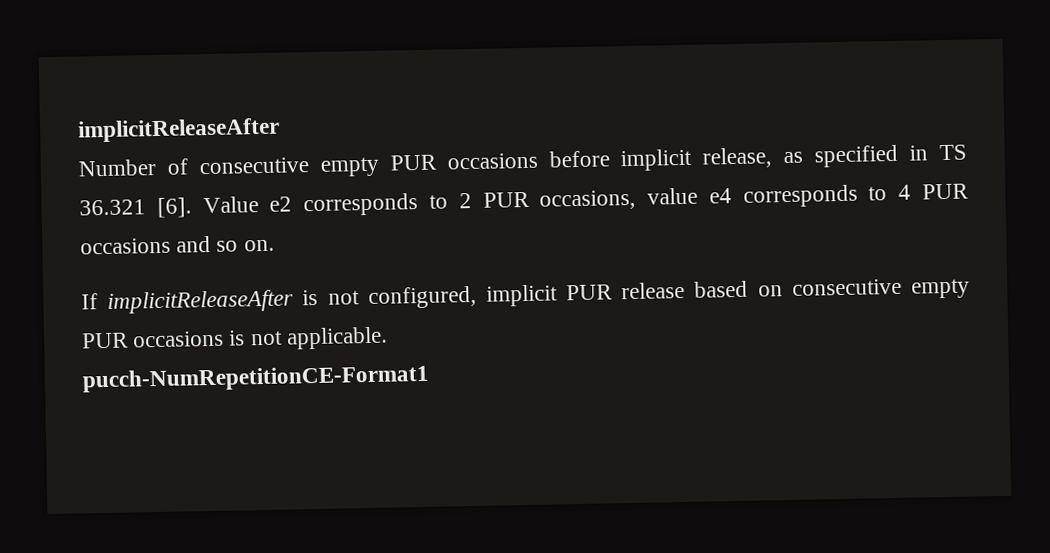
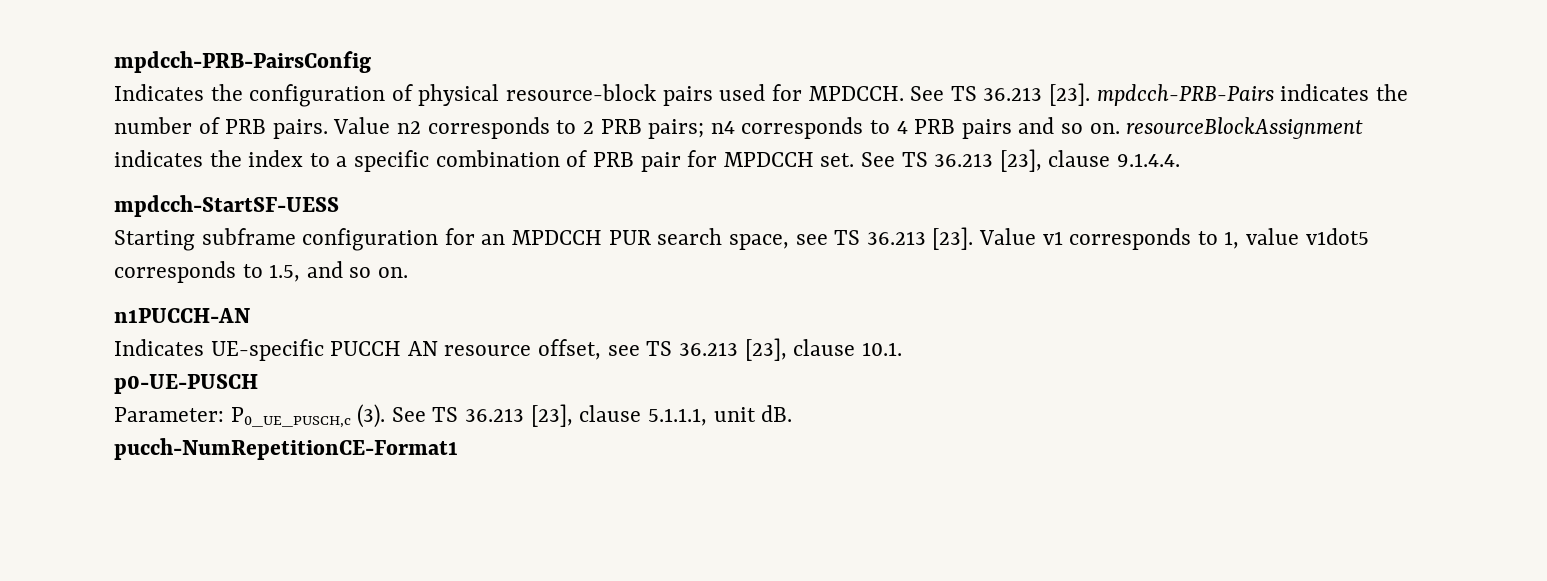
[77,117,280,143] [78,144,967,177] [79,183,970,218] [80,235,275,255] [81,278,970,314] [82,326,388,350] implicitReleaseAfter // Number of consecutive empty PUR occasions before implicit release, as specified in TS 36.321 [6]. Value e2 corresponds to 2 PUR occasions, value e4 corresponds to 4 PUR occasions and so on. // If implicitReleaseAfter is not configured, implicit PUR release based on consecutive empty PUR occasions is not applicable. -> [114,51,371,73] [114,83,1408,107] [114,117,1364,139] [114,149,1181,172] [114,195,339,217] [114,227,1369,251] [114,261,409,283] [114,308,250,323] [114,338,902,361] [114,374,258,394] [114,404,793,428] mpdcch-PRB-PairsConfig // Indicates the configuration of physical resource-block pairs used for MPDCCH. See TS 36.213 [23]. mpdcch-PRB-Pairs indicates the number of PRB pairs. Value n2 corresponds to 2 PRB pairs; n4 corresponds to 4 PRB pairs and so on. resourceBlockAssignment indicates the index to a specific combination of PRB pair for MPDCCH set. See TS 36.213 [23], clause 9.1.4.4. // mpdcch-StartSF-UESS // Starting subframe configuration for an MPDCCH PUR search space, see TS 36.213 [23]. Value v1 corresponds to 1, value v1dot5 corresponds to 1.5, and so on. // n1PUCCH-AN // Indicates UE-specific PUCCH AN resource offset, see TS 36.213 [23], clause 10.1. // p0-UE-PUSCH // Parameter: P0_UE_PUSCH,c (3). See TS 36.213 [23], clause 5.1.1.1, unit dB.

